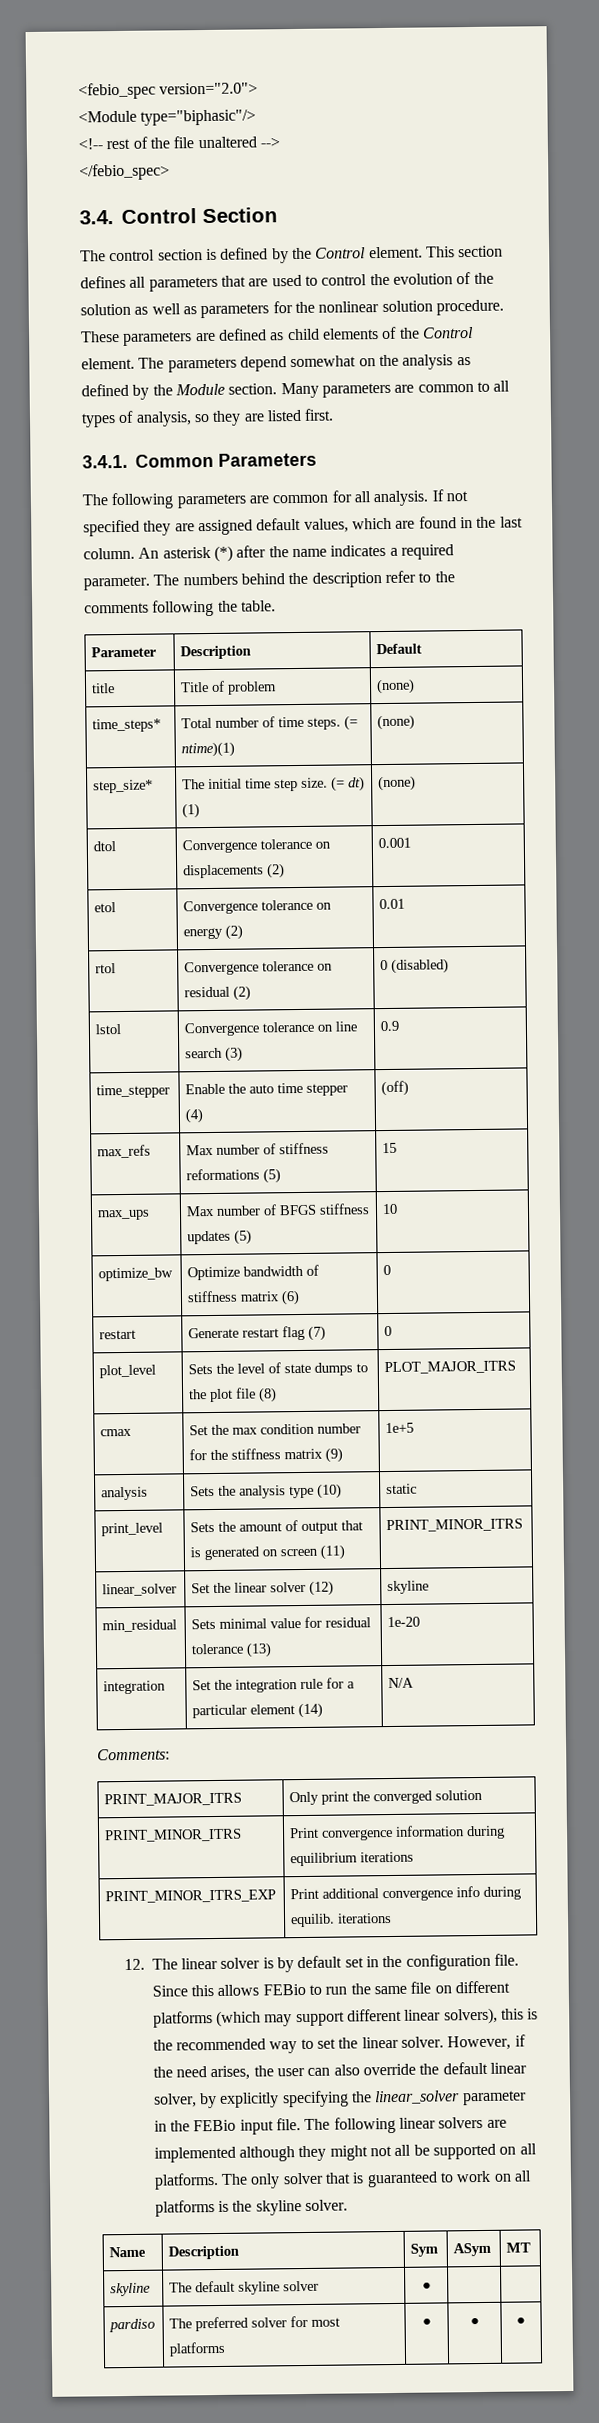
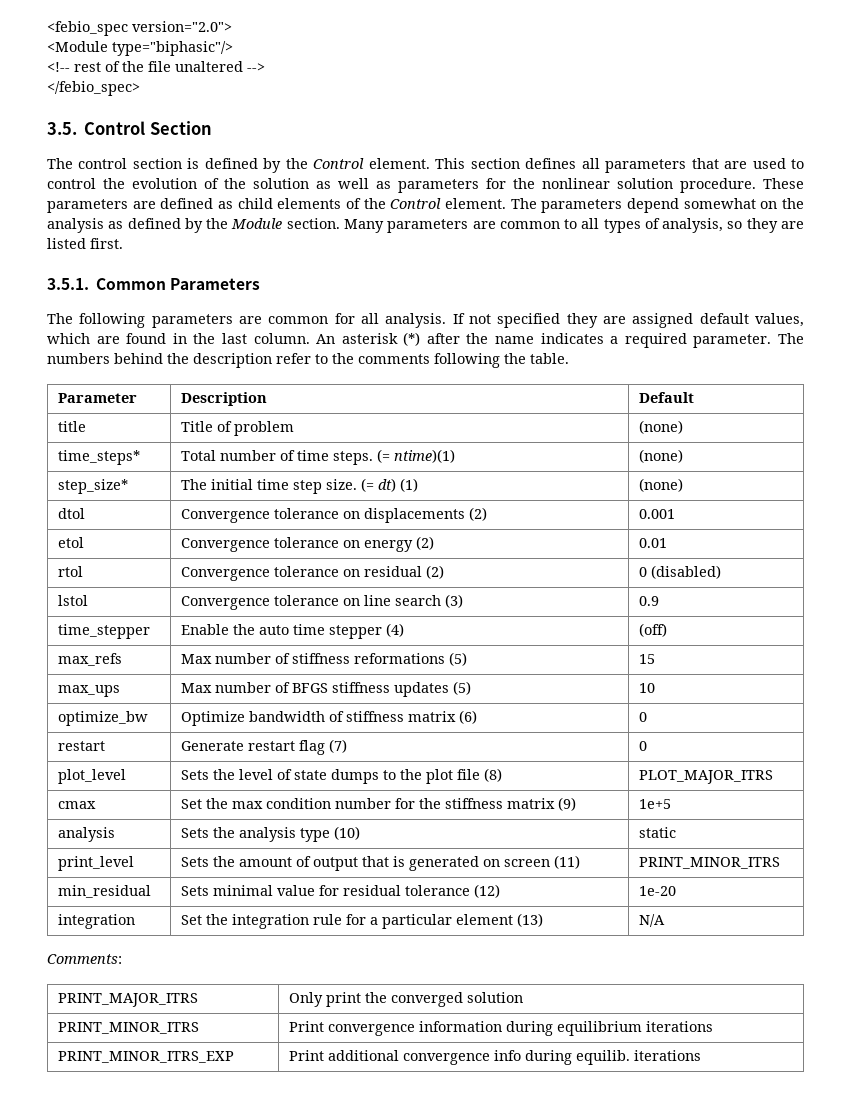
[79,210,114,225] 3.4. -> [47,122,77,135] 3.5.
[82,454,128,469] 3.4.1. -> [47,278,89,290] 3.5.1.
[102,1583,178,1597] [191,1580,335,1596] [387,1580,430,1595] // linear_solver | Set the linear solver (12) | skyline -> (781, 863) none
[246,1642,273,1658] (13) -> [474,884,501,898] (12)
[298,1702,324,1719] (14) -> [517,913,544,927] (13)
[123,1953,519,1973] [151,1980,510,1997] [152,2007,539,2028] [152,2034,526,2054] [152,2061,527,2081] [152,2090,527,2109] [153,2116,507,2135] [153,2143,537,2163] [153,2170,532,2190] [154,2199,348,2217] [109,2246,147,2258] [168,2245,240,2260] [410,2243,439,2257] [453,2242,492,2257] [506,2242,532,2253] [110,2282,152,2297] [169,2280,320,2295] [421,2282,432,2290] [109,2318,156,2333] [169,2315,341,2332] [169,2341,226,2357] [421,2318,432,2326] [469,2318,480,2326] [516,2317,526,2325] // 12. The linear solver is by default set in the configuration file. Since this allows FEBio to run the same file on different platforms (which may support different linear solvers), this is the recommended way to set the linear solver. However, if the need arises, the user can also override the default linear solver, by explicitly specifying the linear_solver parameter in the FEBio input file. The following linear solvers are implemented although they might not all be supported on all platforms. The only solver that is guaranteed to work on all platforms is the skyline solver. // Name | Description | Sym | ASym | MT // skyline | The default skyline solver | ● | | // pardiso | The preferred solver for most platforms | ● | ● | ● -> (702, 1055) none

